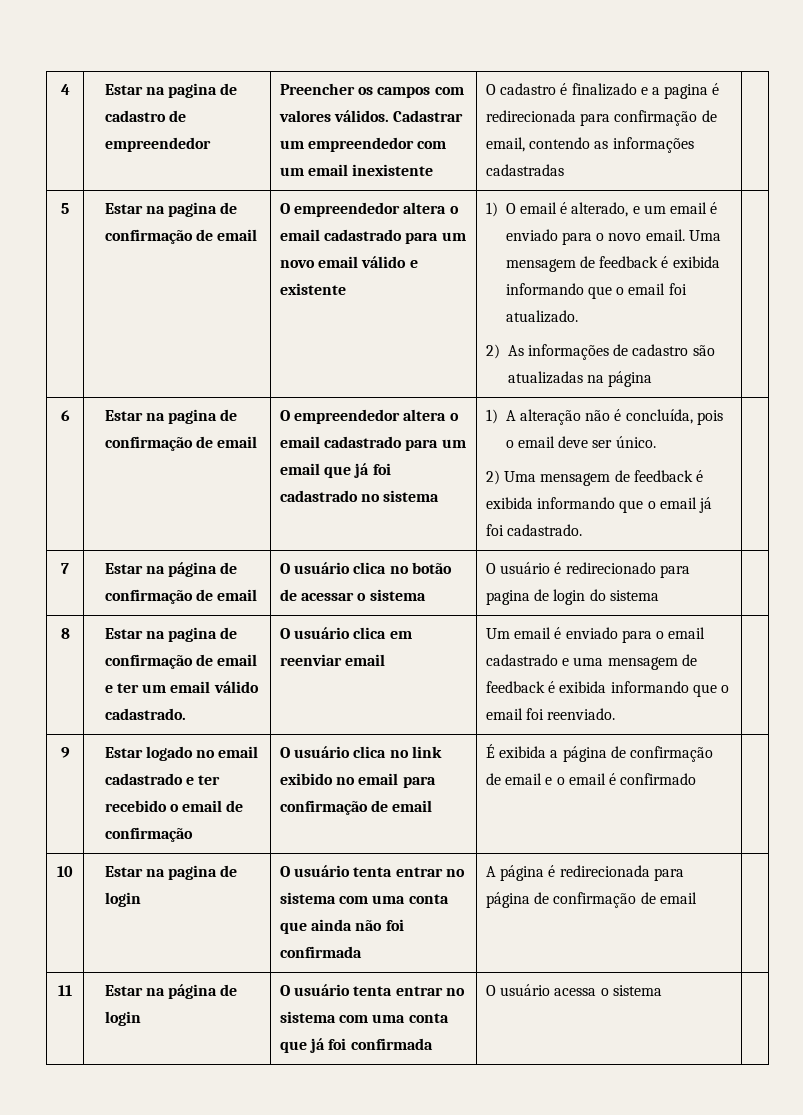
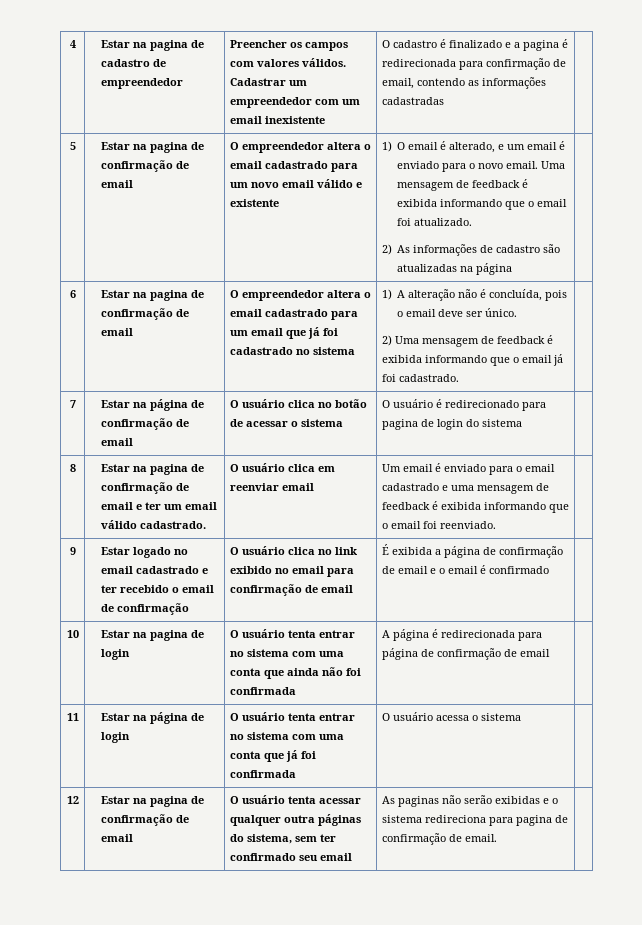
(662, 990) none -> [66,796,79,804] [100,796,204,807] [100,814,189,826] [100,834,133,842] [229,795,361,804] [229,814,361,826] [229,834,336,844] [229,853,352,861] [381,795,558,807] [381,815,568,826] [381,833,497,845] // 12 | Estar na pagina de confirmação de email | O usuário tenta acessar qualquer outra páginas do sistema, sem ter confirmado seu email | As paginas não serão exibidas e o sistema redireciona para pagina de confirmação de email. |

